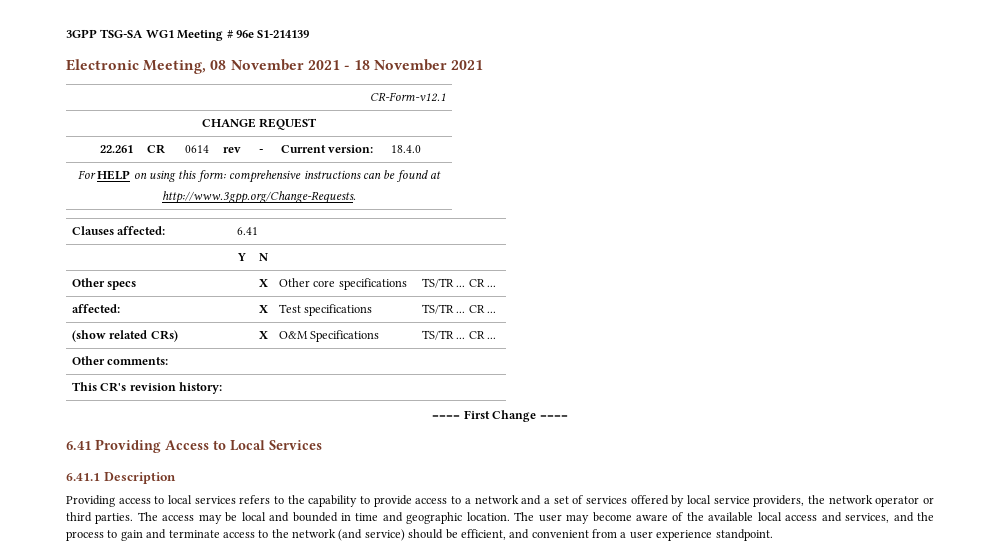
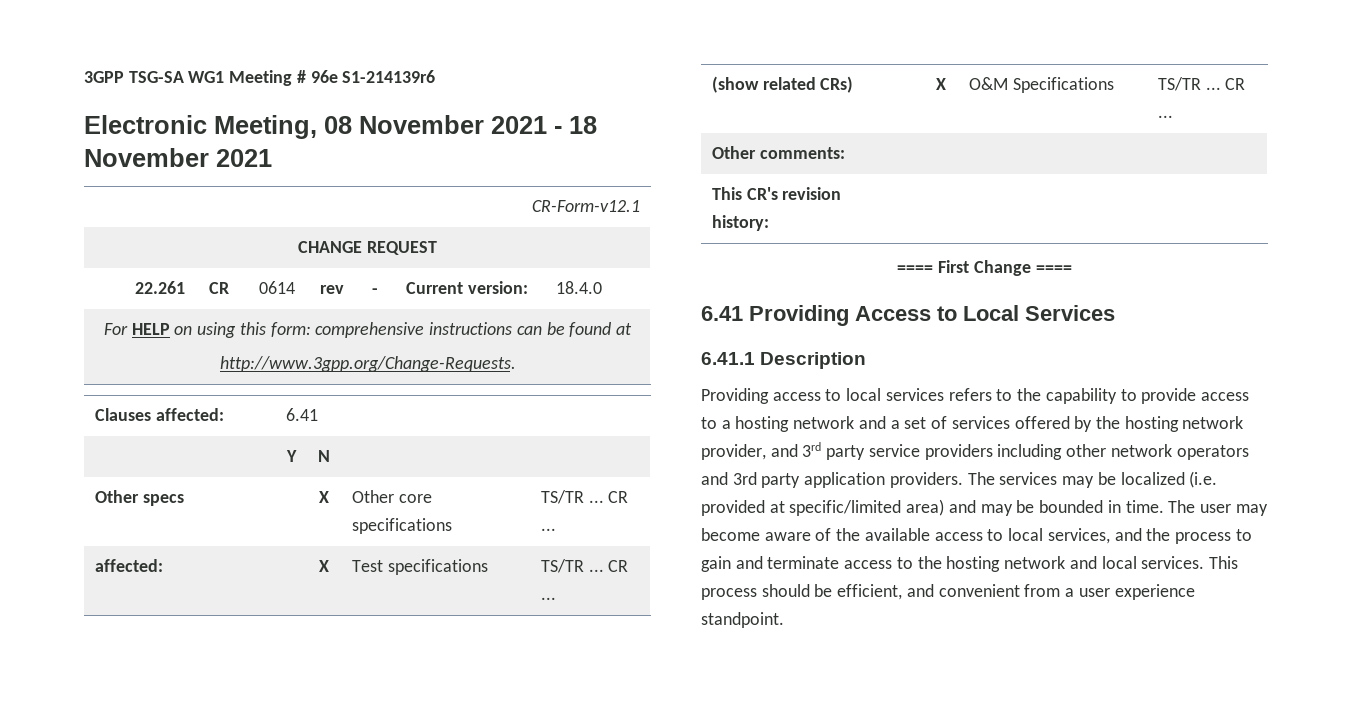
[257,30,310,38] S1-214139 -> [342,70,436,83] S1-214139r6
(471, 501) none -> [735,416,790,432] hosting
[686,495,935,507] [66,512,510,524] local service providers, the network operator or third parties. The access may be local and bounded in time and geographic location. -> [1095,416,1244,432] [701,442,1249,460] [701,471,1218,488] [701,499,1164,516] the hosting network provider, and 3rd party service providers including other network operators and 3rd party application providers. The services may be localized (i.e. provided at specific/limited area) and may be bounded in time.
[757,512,842,522] local access and -> [934,528,1044,541] access to local
[292,529,405,541] network (and service) -> [946,556,1238,572] [701,588,757,600] hosting network and local services. This process

